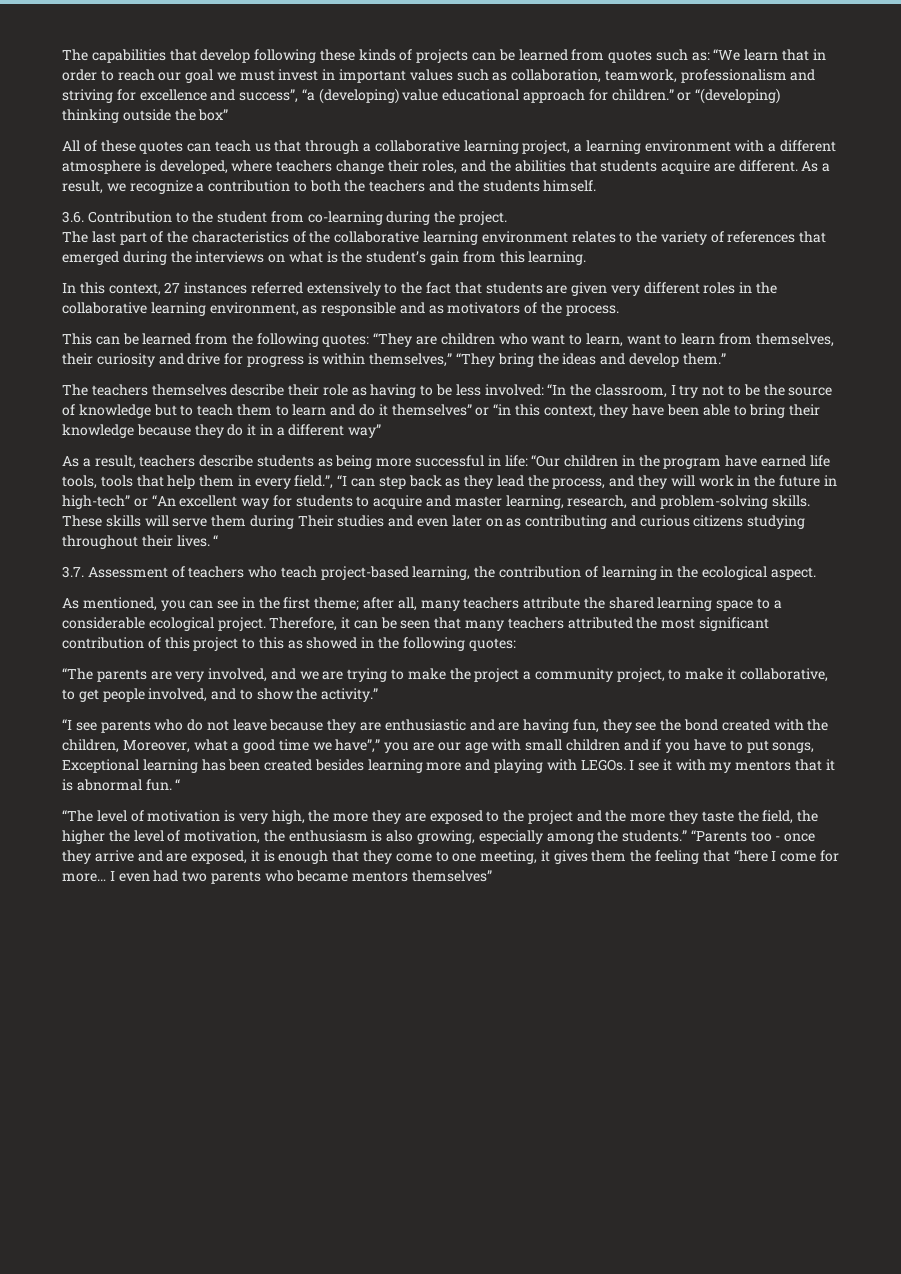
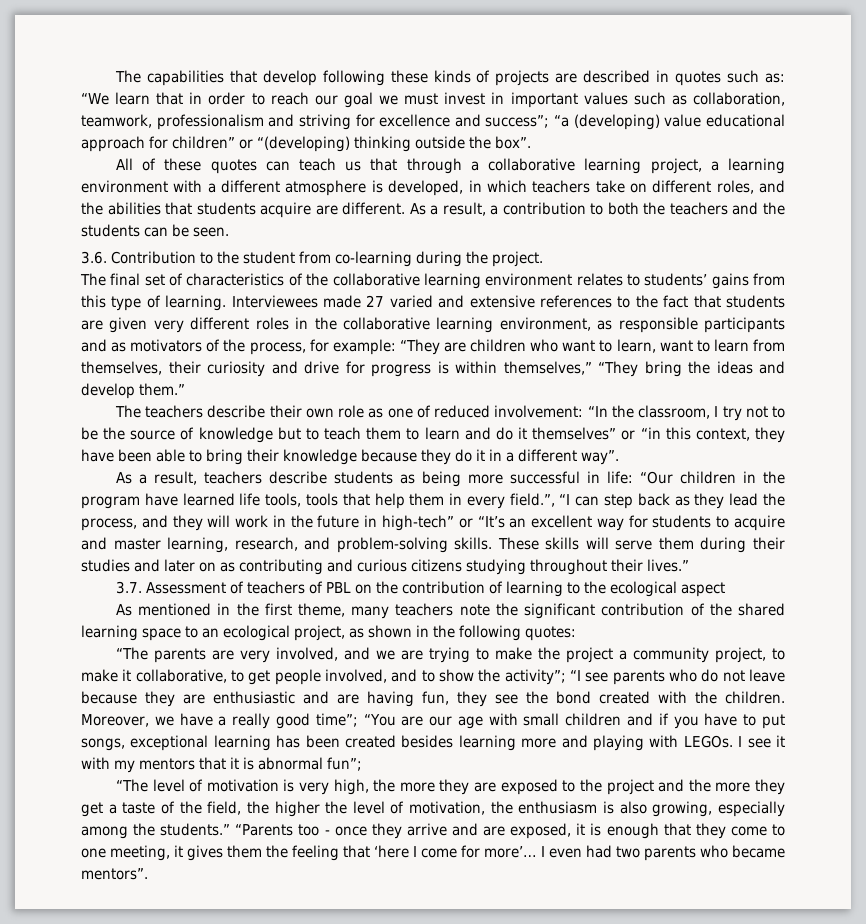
[472,49,605,61] can be learned from -> [555,70,670,83] are described in
[239,89,299,103] success”, -> [485,115,550,128] success”;
[611,89,674,101] children.” -> [172,136,235,149] children”
[198,109,229,121] box” -> [495,136,531,149] box”.
[231,160,419,174] where teachers change their -> [468,180,712,193] in which teachers take on different
[106,180,193,194] we recognize -> (486, 209) none
[543,180,597,192] himself. -> [144,224,229,237] can be seen.
[91,231,189,245] last part of the -> [110,273,184,286] final set of
[636,231,827,245] [62,251,587,265] [62,282,381,296] the variety of references that emerged during the interviews on what is the student’s gain from this learning. // In this context, 27 instances referred extensively -> [644,273,785,289] [81,295,612,311] students’ gains from this type of learning. Interviewees made 27 varied and extensive references
(397, 309) none -> [703,317,785,333] participants
[565,305,619,316] [62,333,370,347] process. // This can be learned from the following quotes: -> [249,339,396,355] process, for example:
[151,384,227,396] themselves -> (204, 411) none
(320, 390) none -> [305,408,334,418] own
[370,384,544,398] having to be less involved: -> [387,405,584,418] one of reduced involvement:
[348,424,382,438] way” -> [581,450,619,465] way”.
[761,455,807,467] earned -> [182,493,235,506] learned
[151,495,176,506] “An -> [477,516,527,528] “It’s an
[297,515,334,527] Their -> [753,537,786,550] their
[417,518,449,527] even -> (160, 565) none
[176,535,219,547] lives. “ -> [647,559,689,572] lives.”
[248,566,471,580] who teach project-based learning, -> [308,581,372,594] of PBL on
[660,566,674,577] in -> [566,582,580,594] to
[770,567,816,580] [62,597,581,611] aspect. // As mentioned, you can see in the first theme; after all, many teachers attribute -> [680,582,725,597] [115,603,705,619] aspect // As mentioned in the first theme, many teachers note the significant contribution of
[773,600,782,609] [62,617,769,631] [62,637,358,651] a considerable ecological project. Therefore, it can be seen that many teachers attributed the most significant contribution of this project to this as showed -> [202,625,412,641] an ecological project, as shown
[321,688,379,702] activity.” // -> [504,669,566,685] activity”;
[62,739,410,753] children, Moreover, what a good time we have”,” you -> [725,691,785,704] [81,713,396,729] children. Moreover, we have a really good time”; “You
[62,759,139,773] Exceptional -> [130,735,209,751] exceptional
[145,779,181,791] fun. “ -> [327,757,362,771] fun”;
[701,811,734,822] taste -> [81,801,175,817] get a taste of
[733,850,768,862] “here -> [374,845,409,858] ‘here
[62,873,106,882] more… -> [484,846,537,858] more’…
[352,870,493,882] mentors themselves” -> [81,868,148,880] mentors”.

